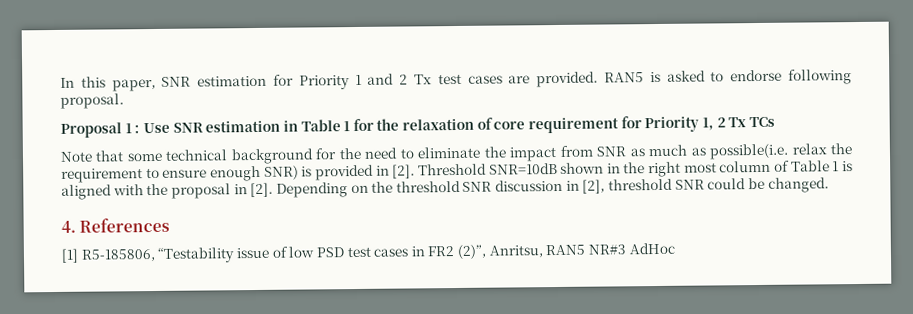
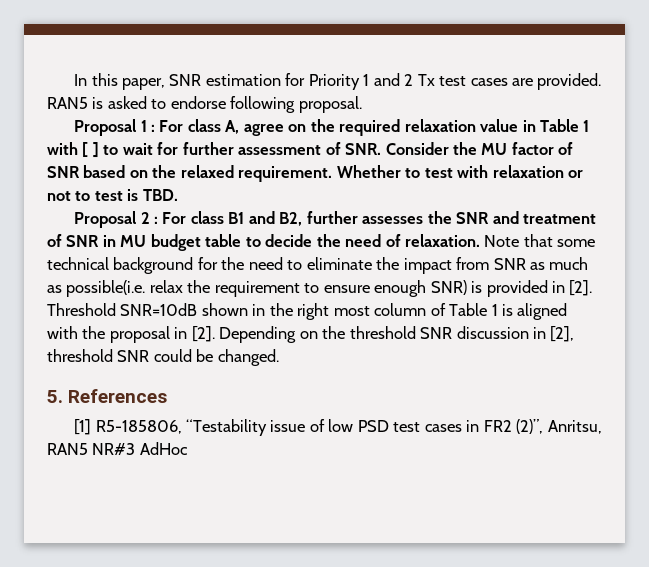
[142,116,775,134] Use SNR estimation in Table 1 for the relaxation of core requirement for Priority 1, 2 Tx TCs // -> [159,119,590,136] [47,142,574,158] [47,165,584,182] [47,189,178,201] [74,211,596,228] [47,234,481,251] For class A, agree on the required relaxation value in Table 1 with [ ] to wait for further assessment of SNR. Consider the MU factor of SNR based on the relaxed requirement. Whether to test with relaxation or not to test is TBD. // Proposal 2 : For class B1 and B2, further assesses the SNR and treatment of SNR in MU budget table to decide the need of relaxation.
[61,220,76,233] 4. -> [47,390,63,403] 5.

